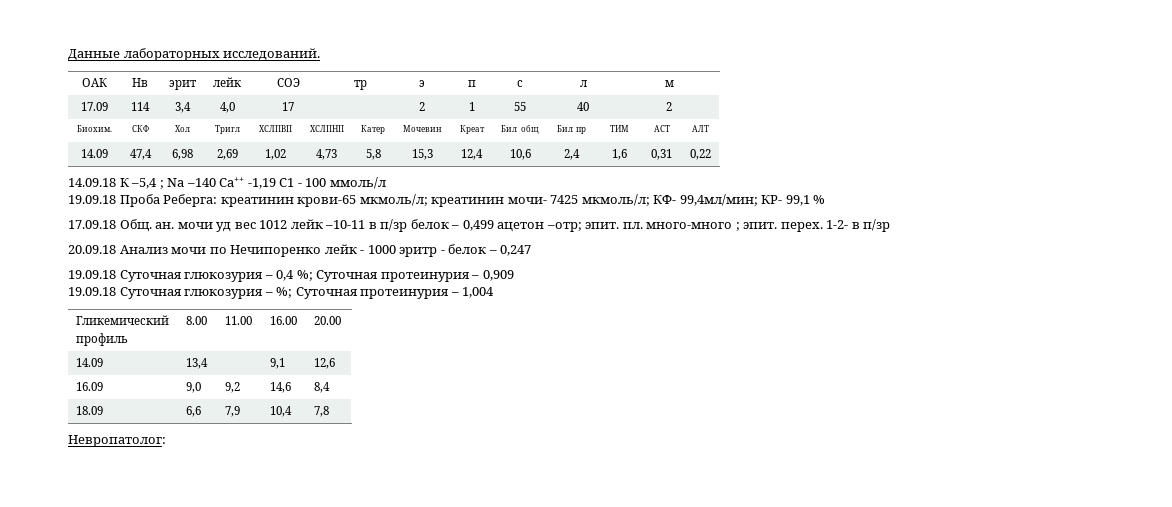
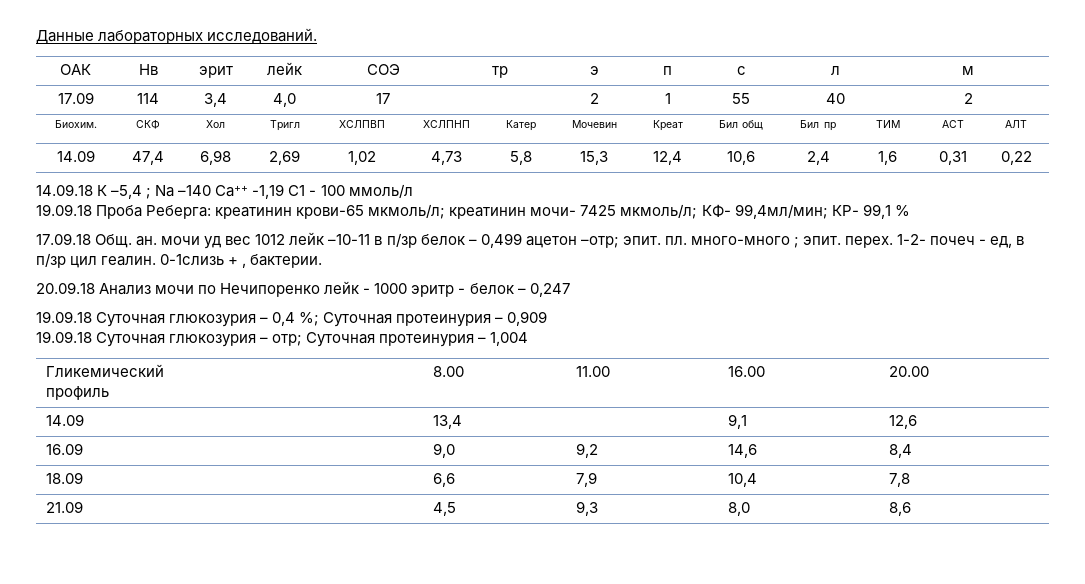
[851,219,891,232] в п/зр -> [930,236,1025,248] [36,253,323,268] почеч - ед, в п/зр цил геалин. 0-1слизь + , бактерии.
[276,287,293,298] %; -> [272,334,303,346] отр;
[68,435,166,447] // Невропатолог: -> [45,501,83,513] [432,502,456,516] [575,501,598,516] [727,502,750,516] [888,502,911,516] // 21.09 | 4,5 | 9,3 | 8,0 | 8,6

